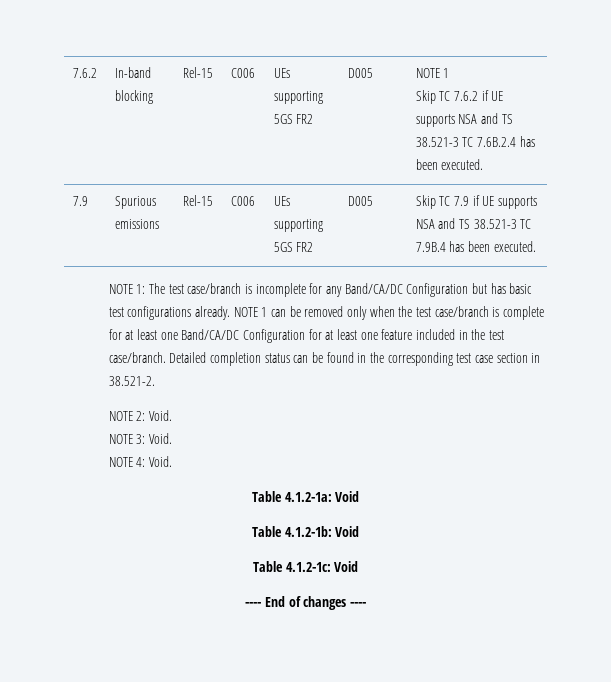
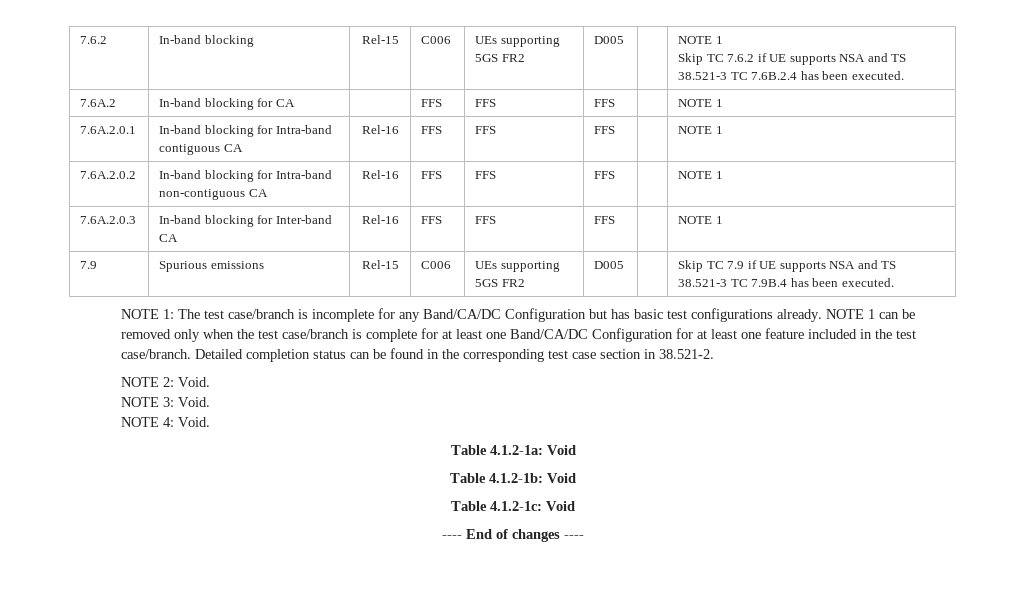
(484, 164) none -> [80,99,117,107] [159,98,295,110] [421,99,443,107] [475,99,497,107] [594,99,616,107] [678,99,723,107] [80,126,137,134] [159,125,332,137] [159,144,243,155] [361,125,399,134] [421,126,443,134] [475,126,497,134] [594,126,616,134] [678,126,723,134] [80,171,137,179] [159,170,332,182] [159,189,268,200] [361,170,399,179] [421,171,443,179] [475,171,497,179] [594,171,616,179] [678,171,723,179] [80,216,137,224] [159,215,332,227] [159,234,179,242] [361,215,399,224] [421,216,443,224] [475,216,497,224] [594,216,616,224] [678,216,723,224] // 7.6A.2 | In-band blocking for CA | | FFS | FFS | FFS | | NOTE 1 // 7.6A.2.0.1 | In-band blocking for Intra-band contiguous CA | Rel-16 | FFS | FFS | FFS | | NOTE 1 // 7.6A.2.0.2 | In-band blocking for Intra-band non-contiguous CA | Rel-16 | FFS | FFS | FFS | | NOTE 1 // 7.6A.2.0.3 | In-band blocking for Inter-band CA | Rel-16 | FFS | FFS | FFS | | NOTE 1

